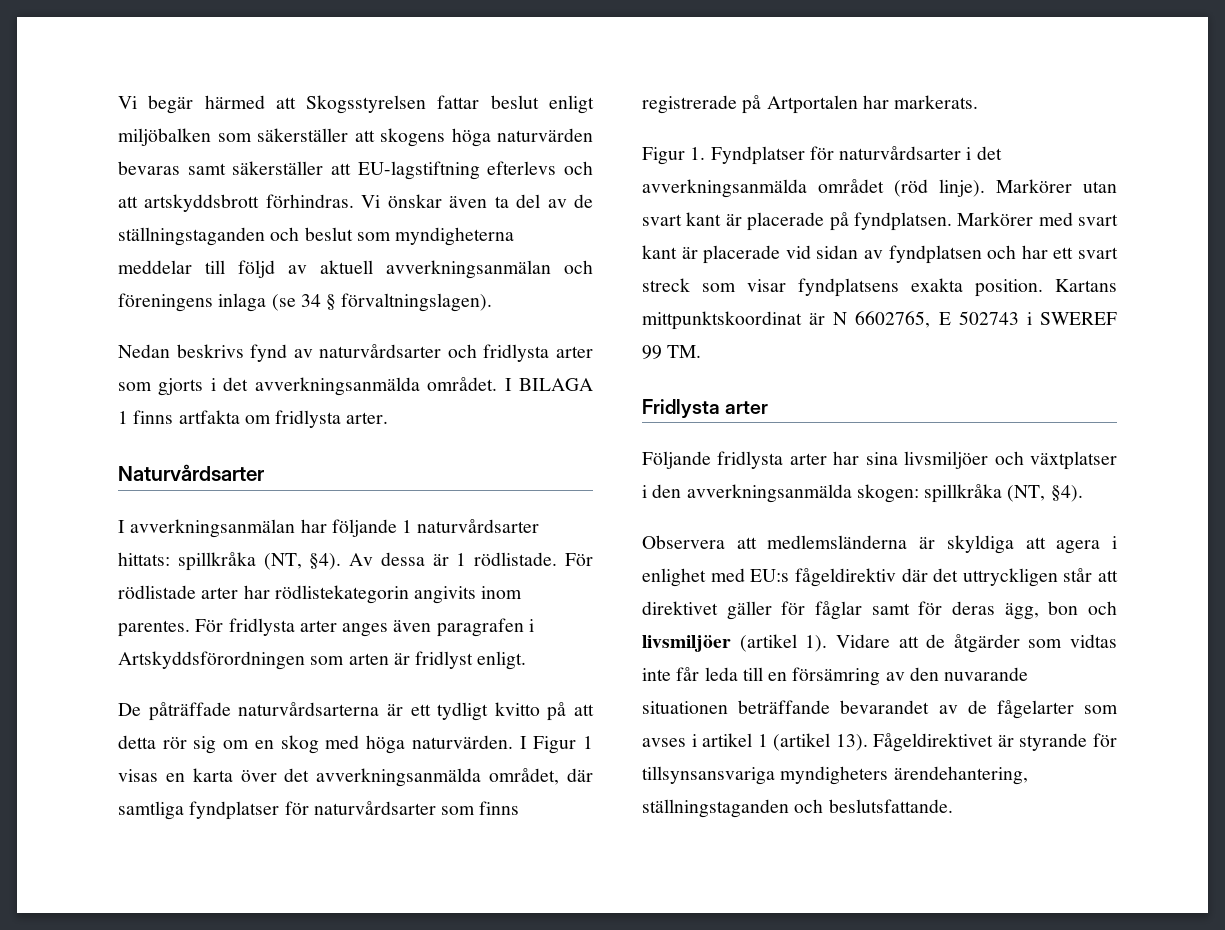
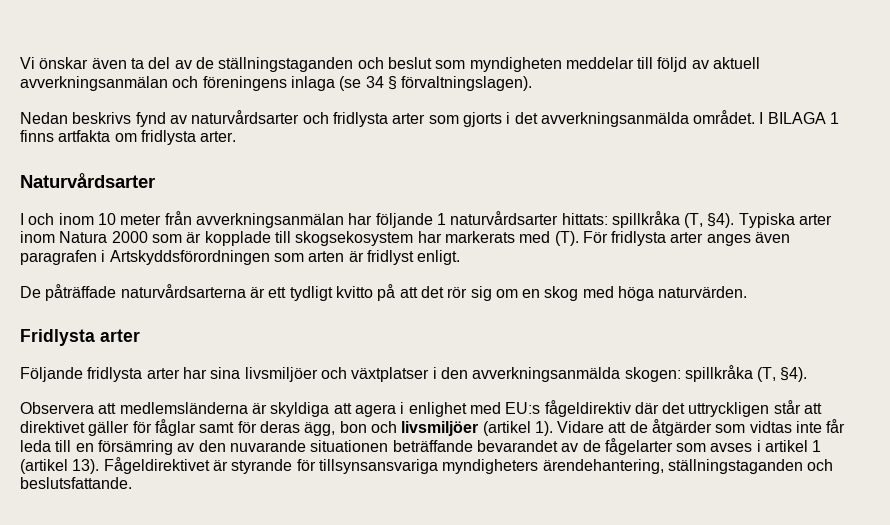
[118,95,594,114] [118,128,593,147] [118,161,593,180] [118,194,381,212] Vi begär härmed att Skogsstyrelsen fattar beslut enligt miljöbalken som säkerställer att skogens höga naturvärden bevaras samt säkerställer att EU-lagstiftning efterlevs och att artskyddsbrott förhindras. Vi -> [20,57,35,69] Vi
[395,227,515,246] myndigheterna -> [469,57,562,72] myndigheten
(125, 526) none -> [28,211,192,225] och inom 10 meter från
[263,552,593,570] [118,585,523,604] [118,620,190,637] (NT, §4). Av dessa är 1 rödlistade. För rödlistade arter har rödlistekategorin angivits inom parentes. -> [684,213,833,228] [20,231,579,246] (T, §4). Typiska arter inom Natura 2000 som är kopplade till skogsekosystem har markerats med (T).
[118,735,156,749] detta -> [420,286,444,298] det
[519,736,593,754] [118,768,593,787] [118,801,520,820] [642,95,979,114] [642,146,1002,165] [642,179,1117,198] [642,212,1118,231] [642,245,1118,264] [642,278,1117,297] [642,311,1117,330] [642,345,702,359] I Figur 1 visas en karta över det avverkningsanmälda området, där samtliga fyndplatser för naturvårdsarter som finns registrerade på Artportalen har markerats. // Figur 1. Fyndplatser för naturvårdsarter i det avverkningsanmälda området (röd linje). Markörer utan svart kant är placerade på fyndplatsen. Markörer med svart kant är placerade vid sidan av fyndplatsen och har ett svart streck som visar fyndplatsens exakta position. Kartans mittpunktskoordinat är N 6602765, E 502743 i SWEREF 99 TM. -> (748, 292) none
[1007,485,1046,502] (NT, -> [757,367,777,382] (T,

